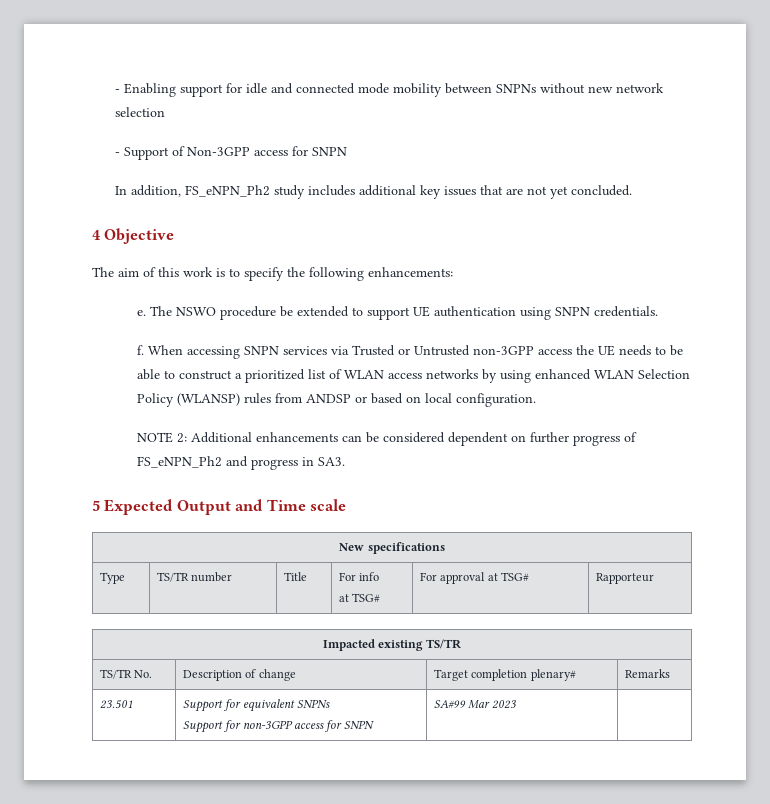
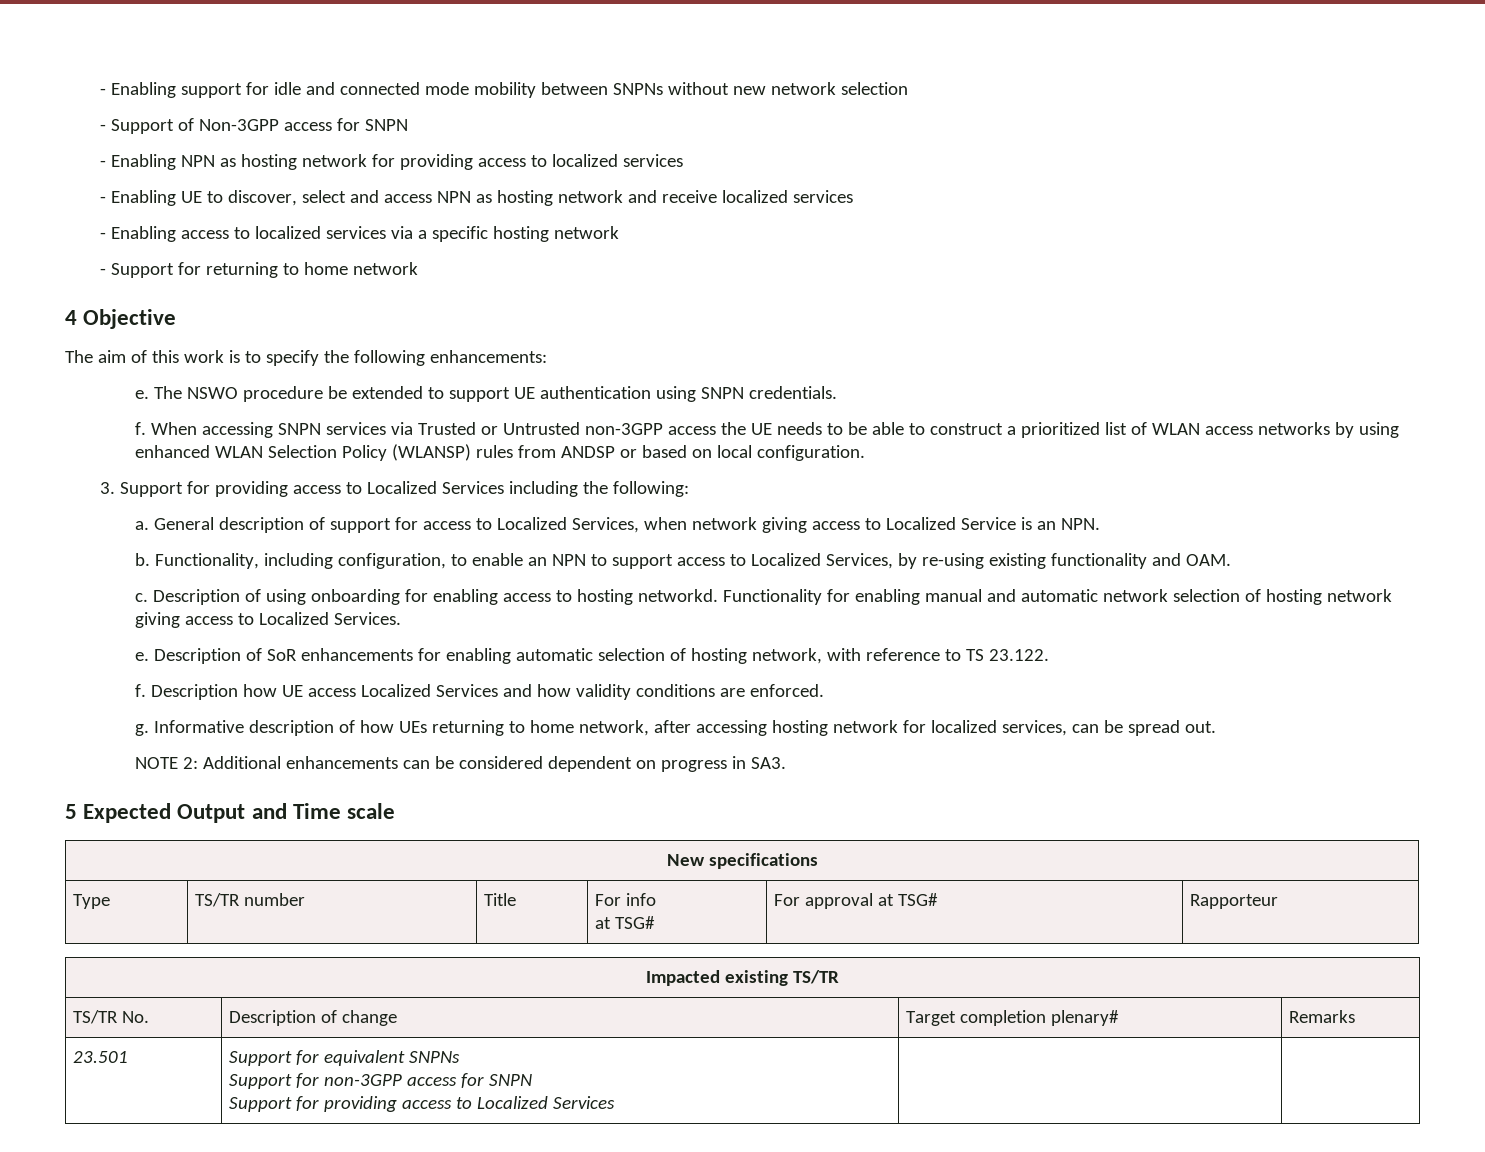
[114,185,632,199] In addition, FS_eNPN_Ph2 study includes additional key issues that are not yet concluded. -> [99,154,683,170] [99,190,853,206] [99,226,619,242] [99,262,418,278] - Enabling NPN as hosting network for providing access to localized services // - Enabling UE to discover, select and access NPN as hosting network and receive localized services // - Enabling access to localized services via a specific hosting network // - Support for returning to home network
(537, 400) none -> [99,481,689,497] [134,517,1100,533] [134,553,1231,569] [134,589,1392,605] [134,612,401,628] [134,648,1049,664] [134,684,824,700] [134,720,1216,736] // 3. Support for providing access to Localized Services including the following: // a. General description of support for access to Localized Services, when network giving access to Localized Service is an NPN. // b. Functionality, including configuration, to enable an NPN to support access to Localized Services, by re-using existing functionality and OAM. // c. Description of using onboarding for enabling access to hosting networkd. Functionality for enabling manual and automatic network selection of hosting network giving access to Localized Services. // e. Description of SoR enhancements for enabling automatic selection of hosting network, with reference to TS 23.122. // f. Description how UE access Localized Services and how validity conditions are enforced. // g. Informative description of how UEs returning to home network, after accessing hosting network for localized services, can be spread out.
[530,432,638,446] [137,456,249,468] further progress of FS_eNPN_Ph2 and -> (656, 764) none
[433,700,516,709] | SA#99 Mar 2023 -> [229,1096,616,1112] // Support for providing access to Localized Services |

